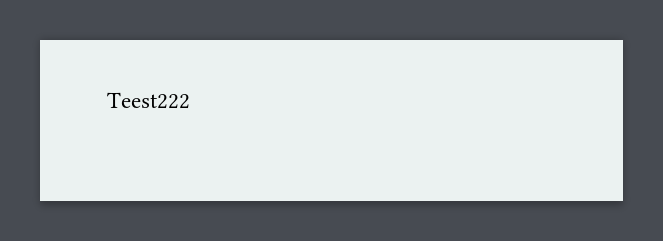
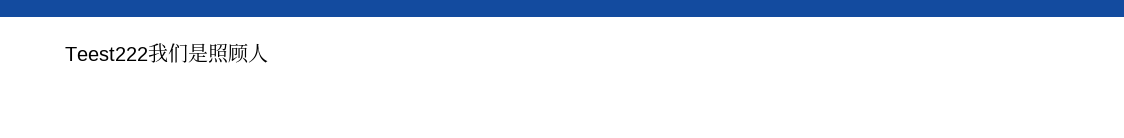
(190, 100) none -> [148,43,268,64] 我们是照顾人

